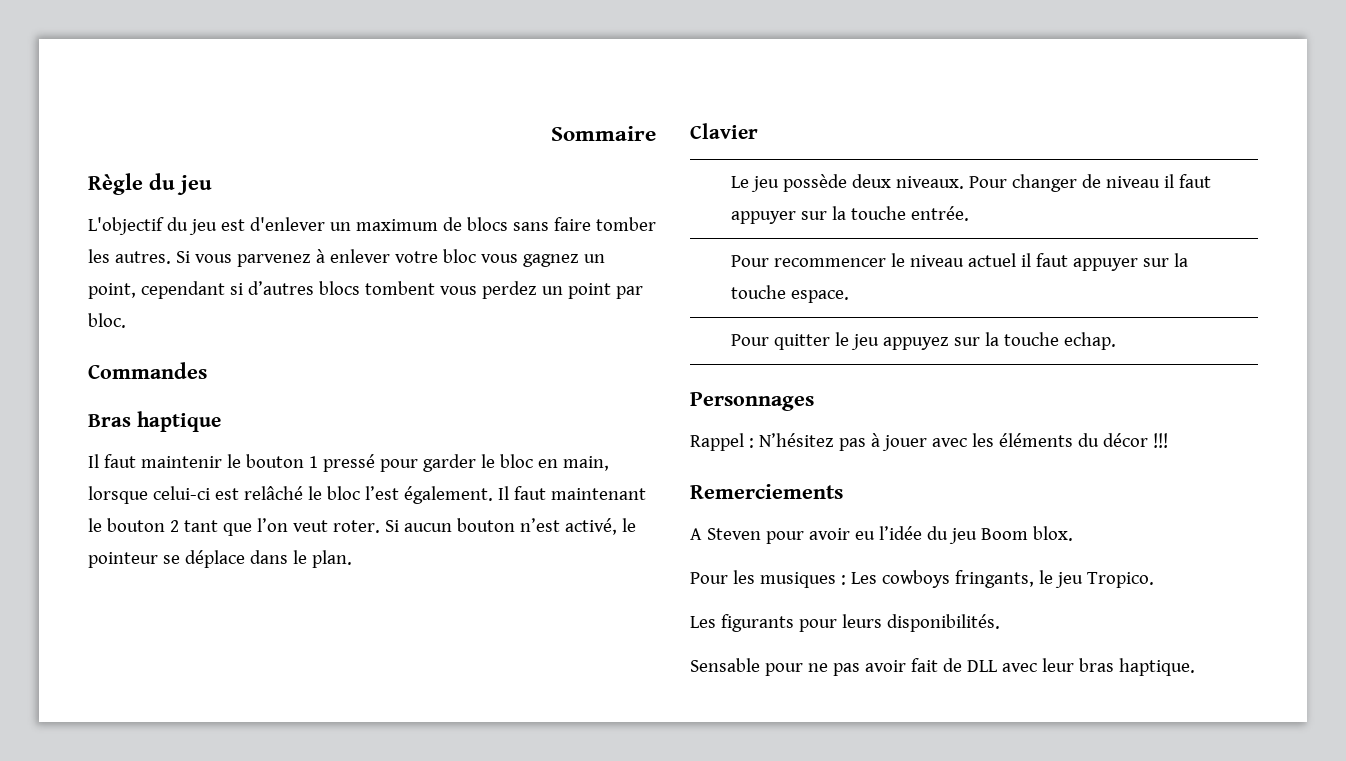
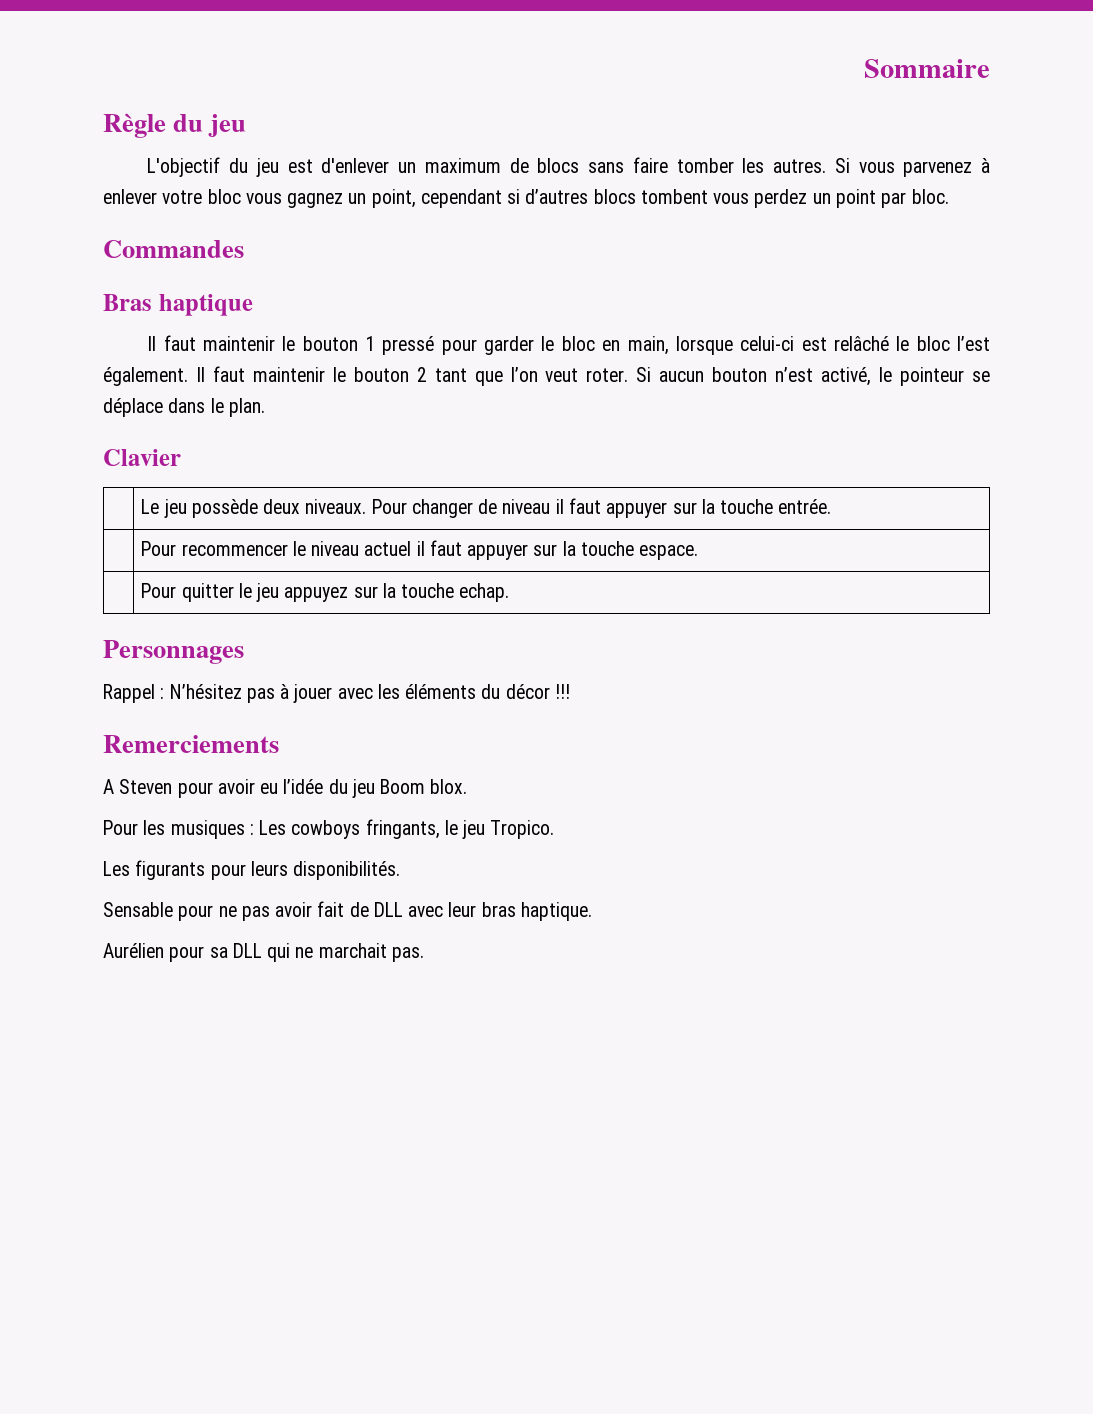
[550,488,646,500] maintenant -> [252,367,325,382] maintenir
(1195, 667) none -> [103,943,424,962] // Aurélien pour sa DLL qui ne marchait pas.

